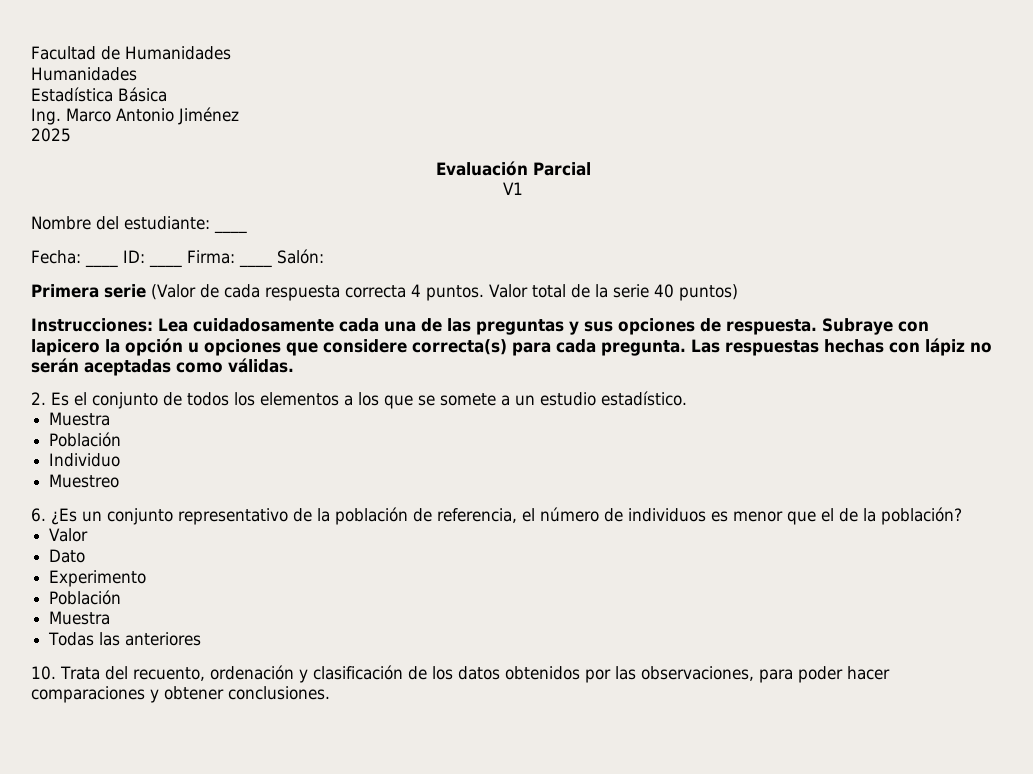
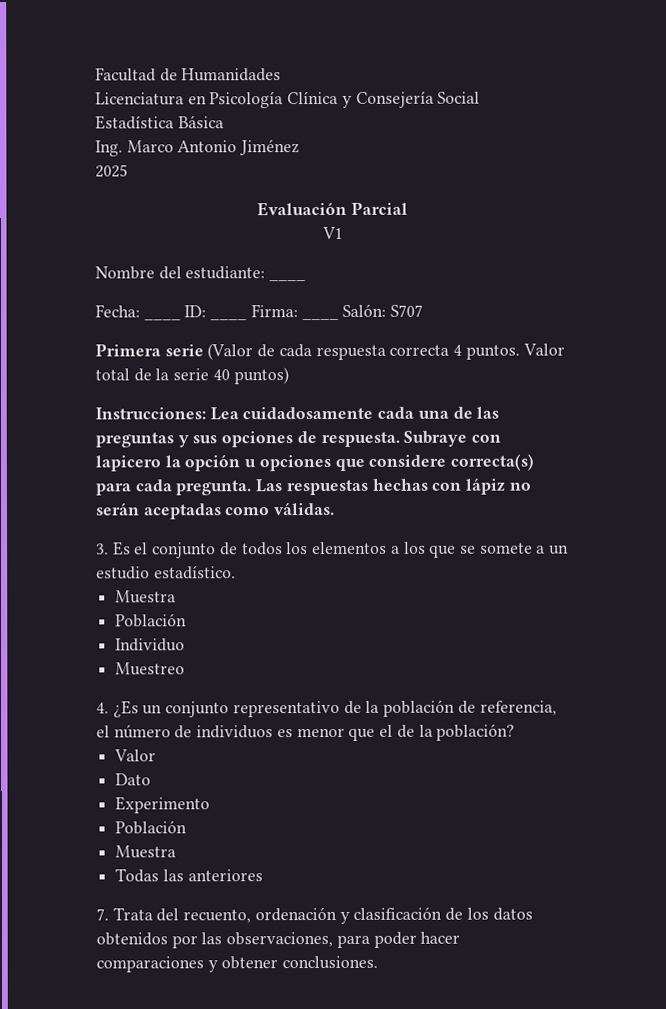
[31,67,137,81] Humanidades -> [95,90,481,109] Licenciatura en Psicología Clínica y Consejería Social
(324, 256) none -> [390,304,424,317] S707
[31,392,46,405] 2. -> [96,543,109,555] 3.
[31,508,46,522] 6. -> [96,702,109,714] 4.
[31,666,56,680] 10. -> [96,908,109,921] 7.

